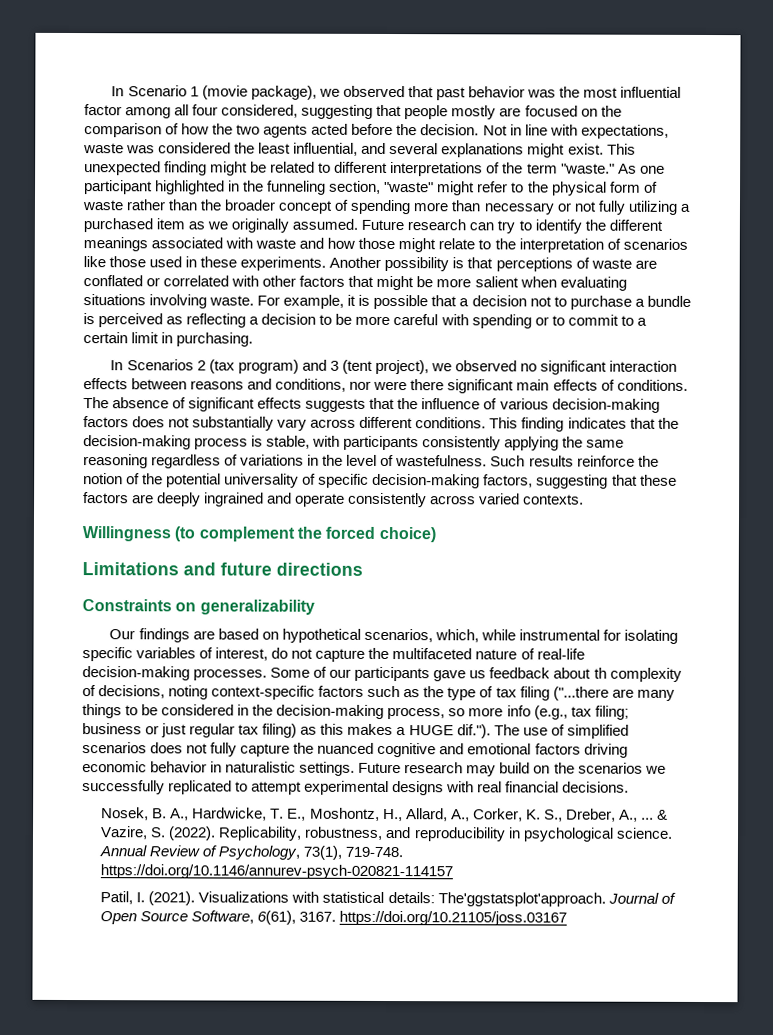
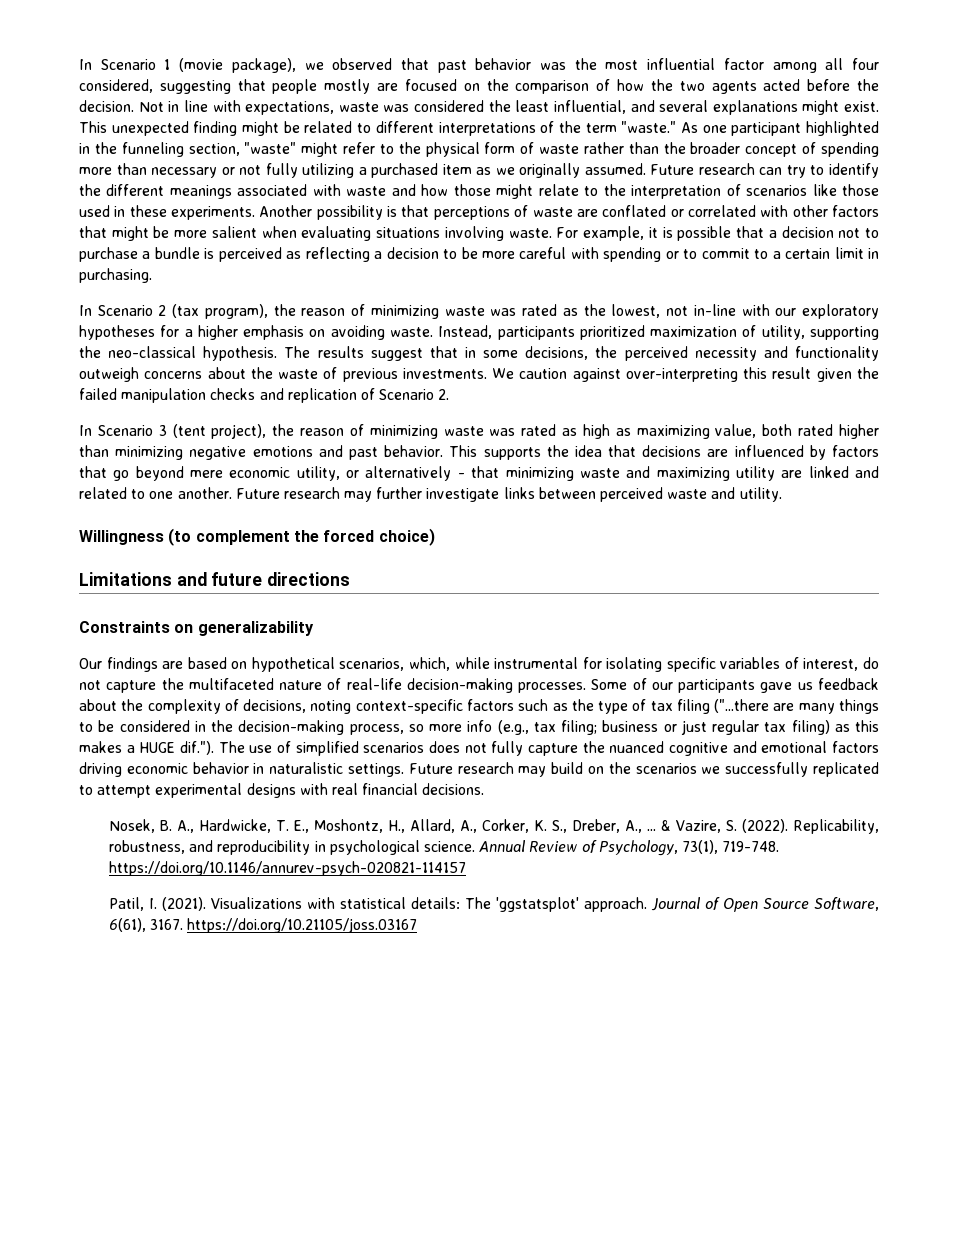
[126,359,194,371] Scenarios -> [97,305,153,316] Scenario
[237,359,678,375] [83,378,688,394] [83,397,660,413] [83,416,679,432] [83,435,625,451] [83,454,659,469] [83,473,677,489] [83,492,585,508] program) and 3 (tent project), we observed no significant interaction effects between reasons and conditions, nor were there significant main effects of conditions. The absence of significant effects suggests that the influence of various decision-making factors does not substantially vary across different conditions. This finding indicates that the decision-making process is stable, with participants consistently applying the same reasoning regardless of variations in the level of wastefulness. Such results reinforce the notion of the potential universality of specific decision-making factors, suggesting that these factors are deeply ingrained and operate consistently across varied contexts. -> [204,304,879,319] [79,325,880,340] [79,346,879,361] [79,367,879,382] [79,388,450,403] [79,424,880,439] [79,445,879,460] [79,466,880,481] [79,487,782,502] program), the reason of minimizing waste was rated as the lowest, not in-line with our exploratory hypotheses for a higher emphasis on avoiding waste. Instead, participants prioritized maximization of utility, supporting the neo-classical hypothesis. The results suggest that in some decisions, the perceived necessity and functionality outweigh concerns about the waste of previous investments. We caution against over-interpreting this result given the failed manipulation checks and replication of Scenario 2. // In Scenario 3 (tent project), the reason of minimizing waste was rated as high as maximizing value, both rated higher than minimizing negative emotions and past behavior. This supports the idea that decisions are influenced by factors that go beyond mere economic utility, or alternatively - that minimizing waste and maximizing utility are linked and related to one another. Future research may further investigate links between perceived waste and utility.
[593,667,607,679] th -> [121,699,144,711] the
[437,892,606,907] The'ggstatsplot'approach. -> [465,897,648,912] The 'ggstatsplot' approach.

